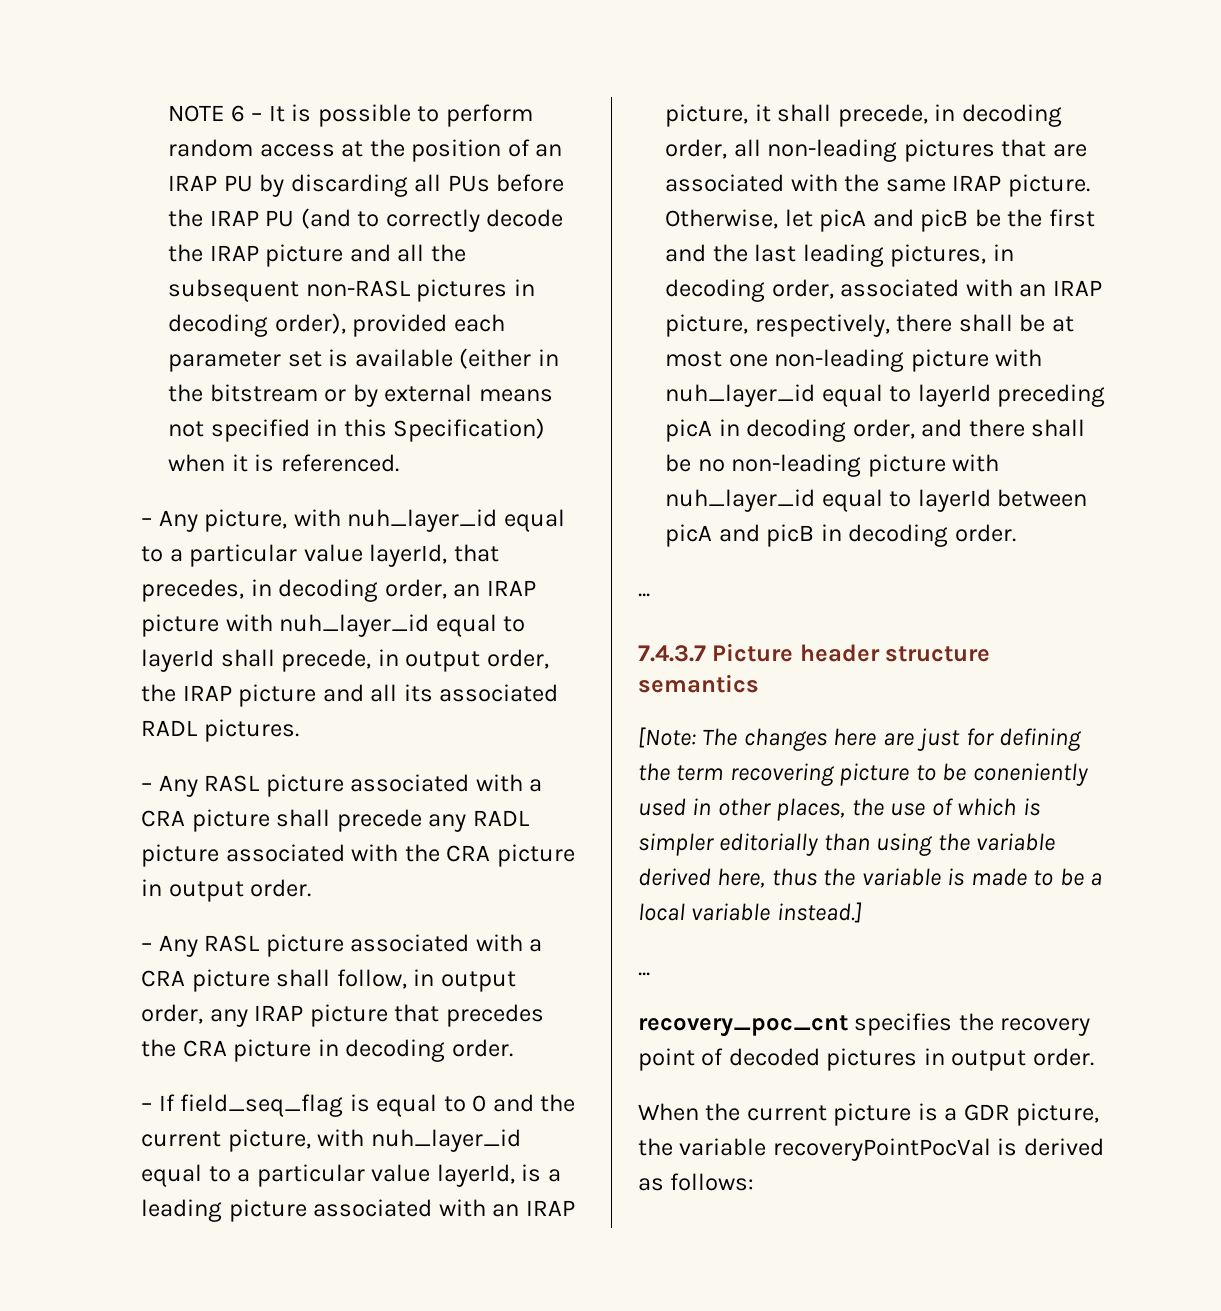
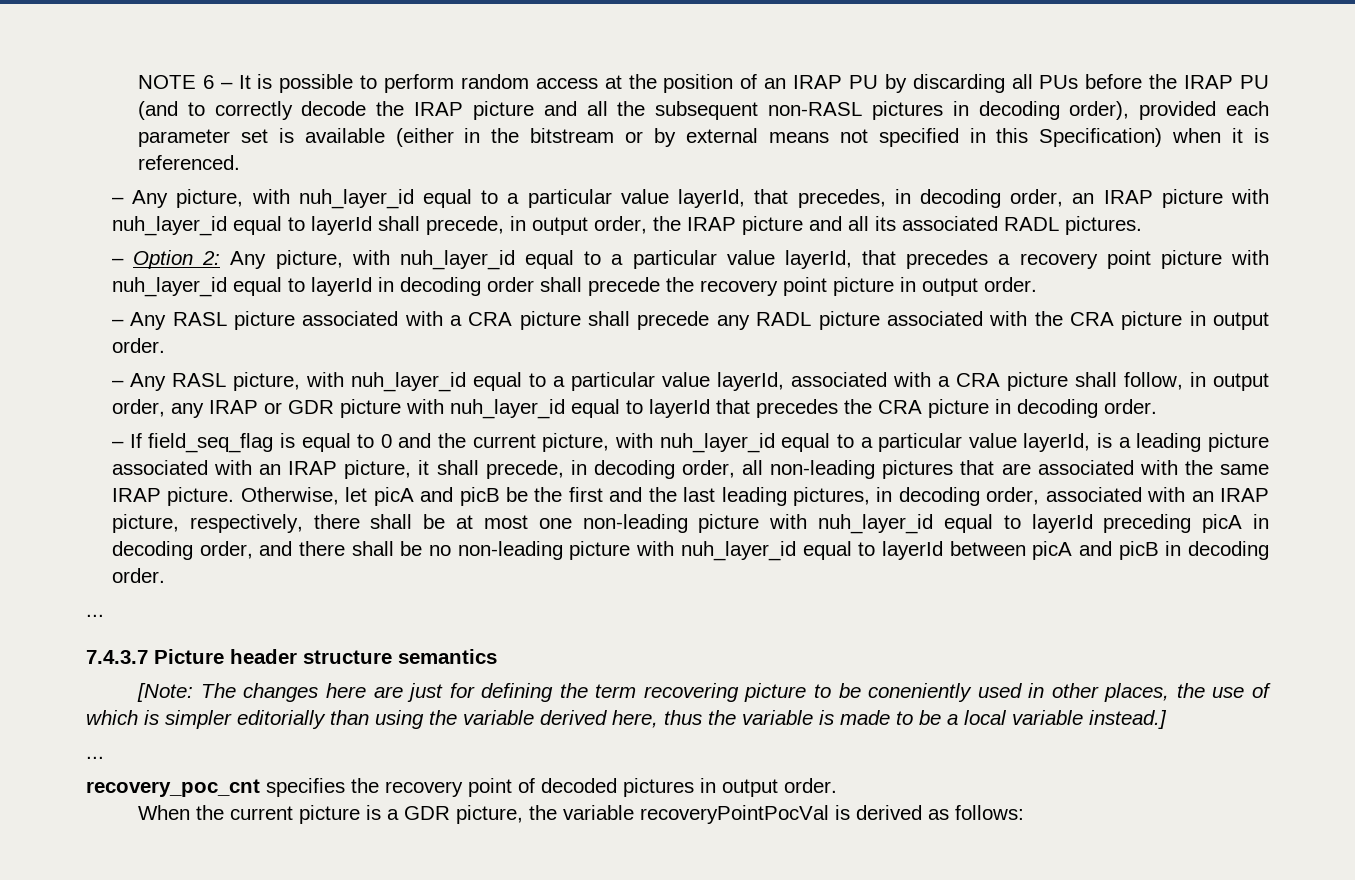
(299, 730) none -> [111,250,1269,270] [111,277,1037,297] // – Option 2: Any picture, with nuh_layer_id equal to a particular value layerId, that precedes a recovery point picture with nuh_layer_id equal to layerId in decoding order shall precede the recovery point picture in output order.
[265,934,344,957] picture -> [232,372,784,392] picture, with nuh_layer_id equal to a particular value layerId,
[309,1004,388,1027] picture -> [263,399,710,419] or GDR picture with nuh_layer_id equal to layerId

